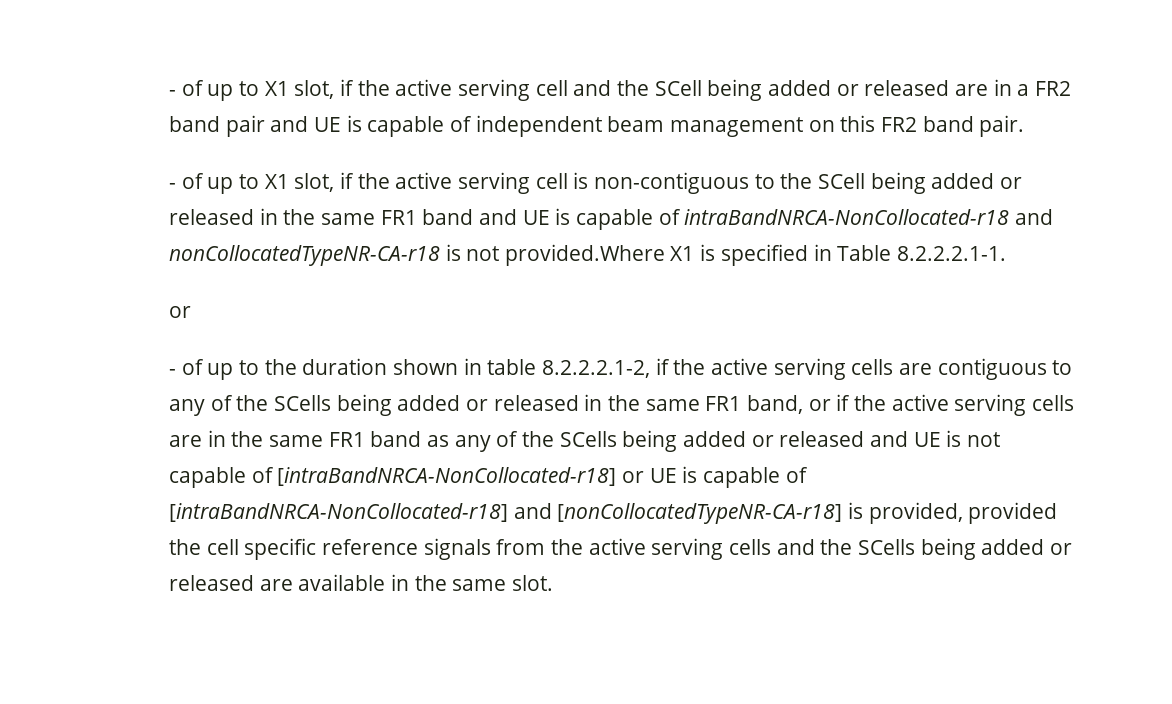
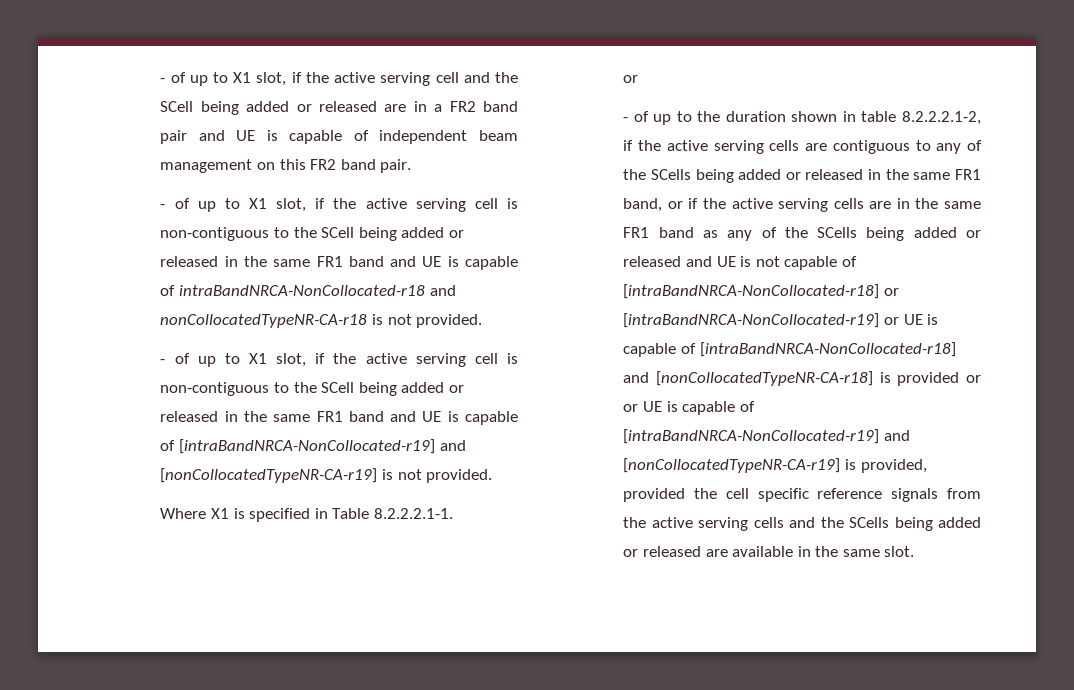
[504,244,665,266] provided.Where -> [416,314,483,328] [160,353,518,367] [160,382,464,396] [160,411,518,425] [160,439,466,454] [160,468,493,483] [160,508,207,519] provided. // - of up to X1 slot, if the active serving cell is non-contiguous to the SCell being added or released in the same FR1 band and UE is capable of [intraBandNRCA-NonCollocated-r19] and [nonCollocatedTypeNR-CA-r19] is not provided. // Where
(644, 477) none -> [623,313,899,328] [intraBandNRCA-NonCollocated-r19] or
(863, 510) none -> [897,372,981,386] [623,401,755,415] [623,429,910,444] [623,458,856,473] provided or or UE is capable of [intraBandNRCA-NonCollocated-r19] and [nonCollocatedTypeNR-CA-r19] is

